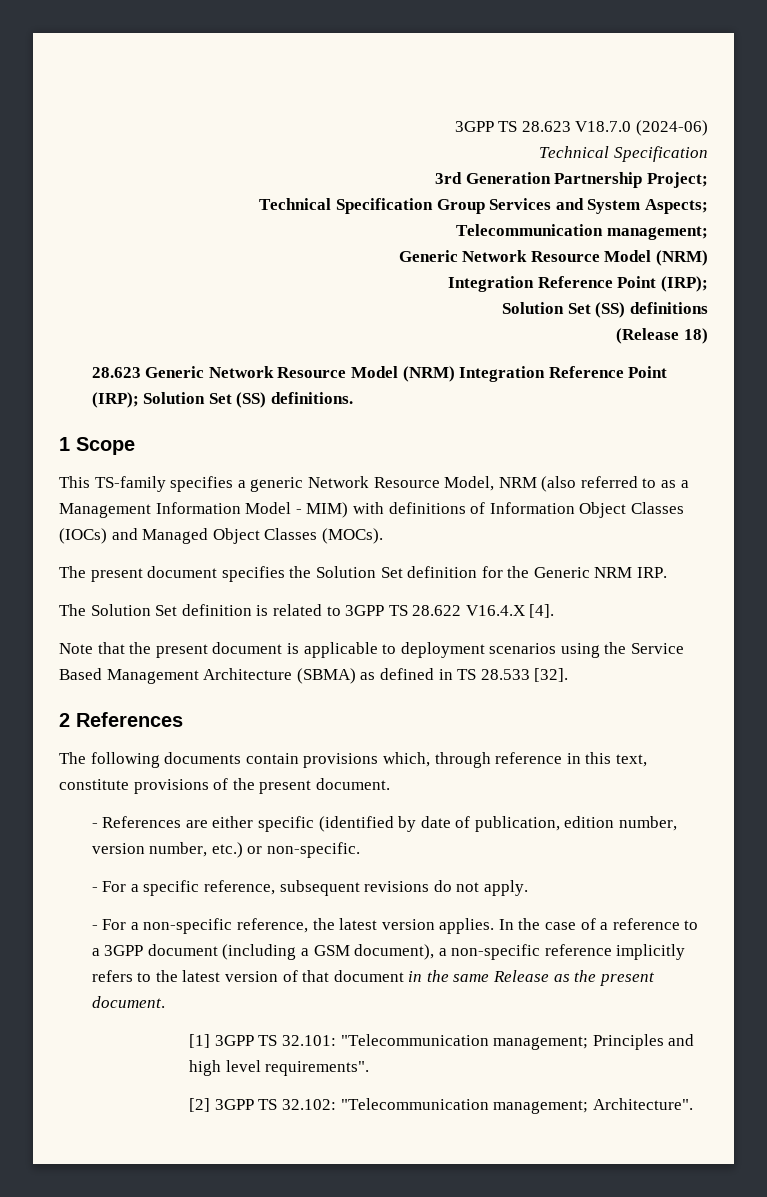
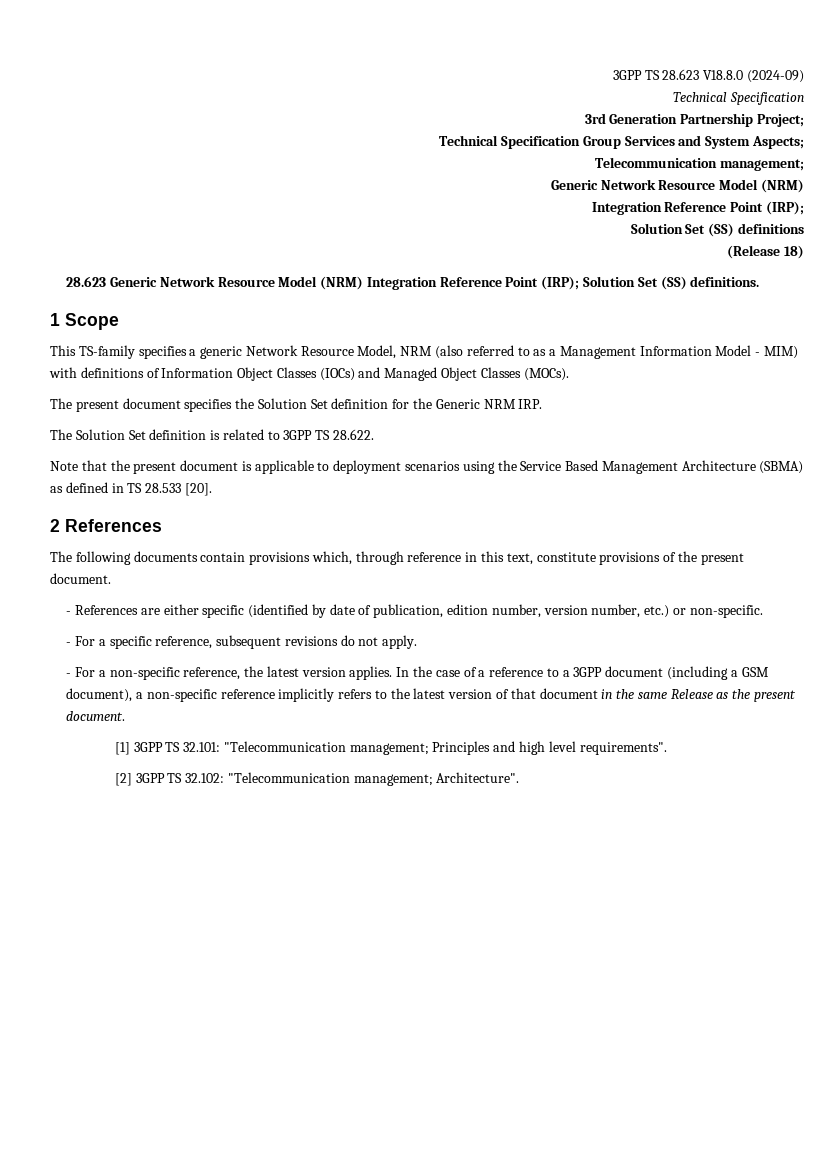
[575,120,708,136] V18.7.0 (2024-06) -> [703,70,804,83] V18.8.0 (2024-09)
[412,604,555,618] 28.622 V16.4.X [4]. -> [333,429,375,440] 28.622.
[534,668,569,682] [32]. -> [184,483,212,496] [20].

